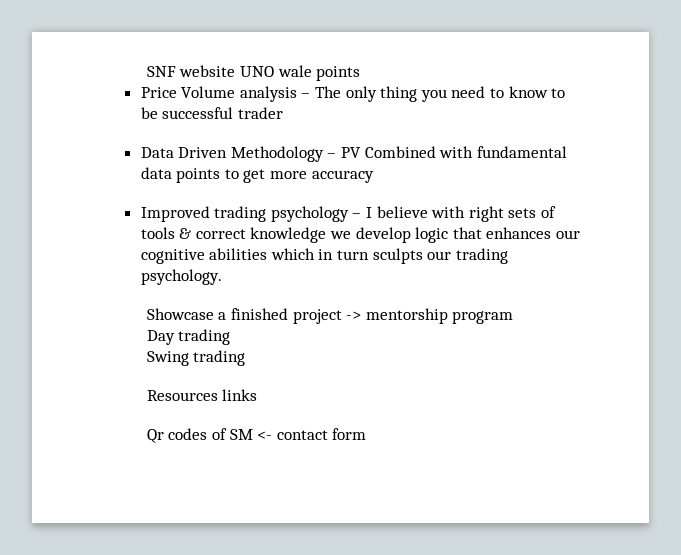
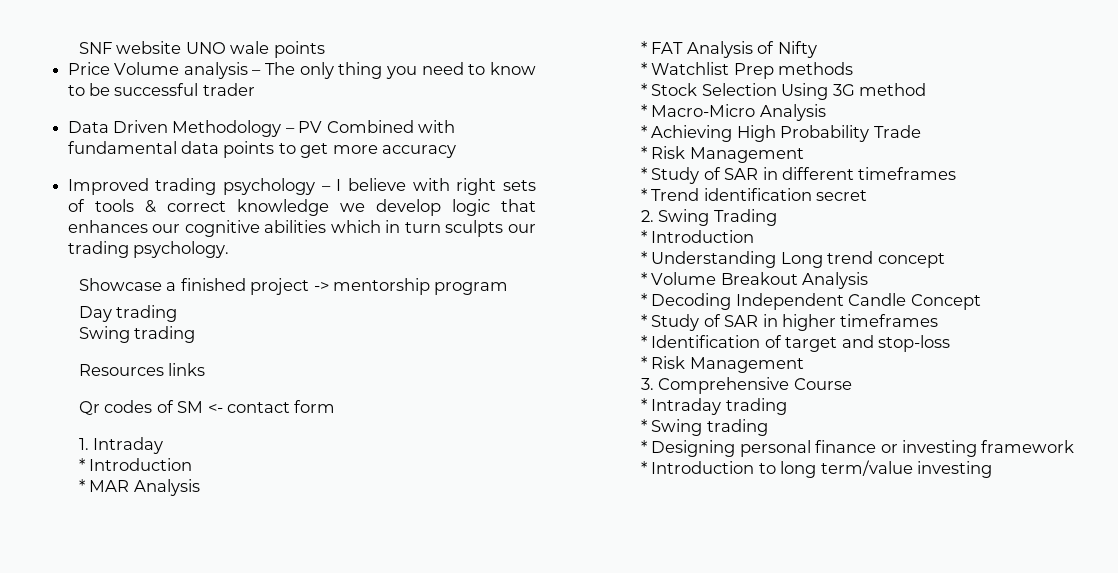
(367, 434) none -> [78,437,164,454] [78,458,193,471] [78,479,200,496] [640,41,817,58] [640,62,854,79] [640,83,927,100] [640,104,826,121] [640,125,921,142] [640,146,804,163] [640,167,957,184] [640,188,868,201] [640,209,777,226] [640,230,755,243] [640,251,945,268] [640,272,869,289] [640,293,981,310] [640,314,939,331] [640,335,951,352] [640,356,804,373] [640,377,852,394] [640,398,787,415] [640,419,768,436] [640,440,1075,457] [640,460,993,478] // 1. Intraday // * Introduction // * MAR Analysis // * FAT Analysis of Nifty // * Watchlist Prep methods // * Stock Selection Using 3G method // * Macro-Micro Analysis // * Achieving High Probability Trade // * Risk Management // * Study of SAR in different timeframes // * Trend identification secret // 2. Swing Trading // * Introduction // * Understanding Long trend concept // * Volume Breakout Analysis // * Decoding Independent Candle Concept // * Study of SAR in higher timeframes // * Identification of target and stop-loss // * Risk Management // 3. Comprehensive Course // * Intraday trading // * Swing trading // * Designing personal finance or investing framework // * Introduction to long term/value investing

